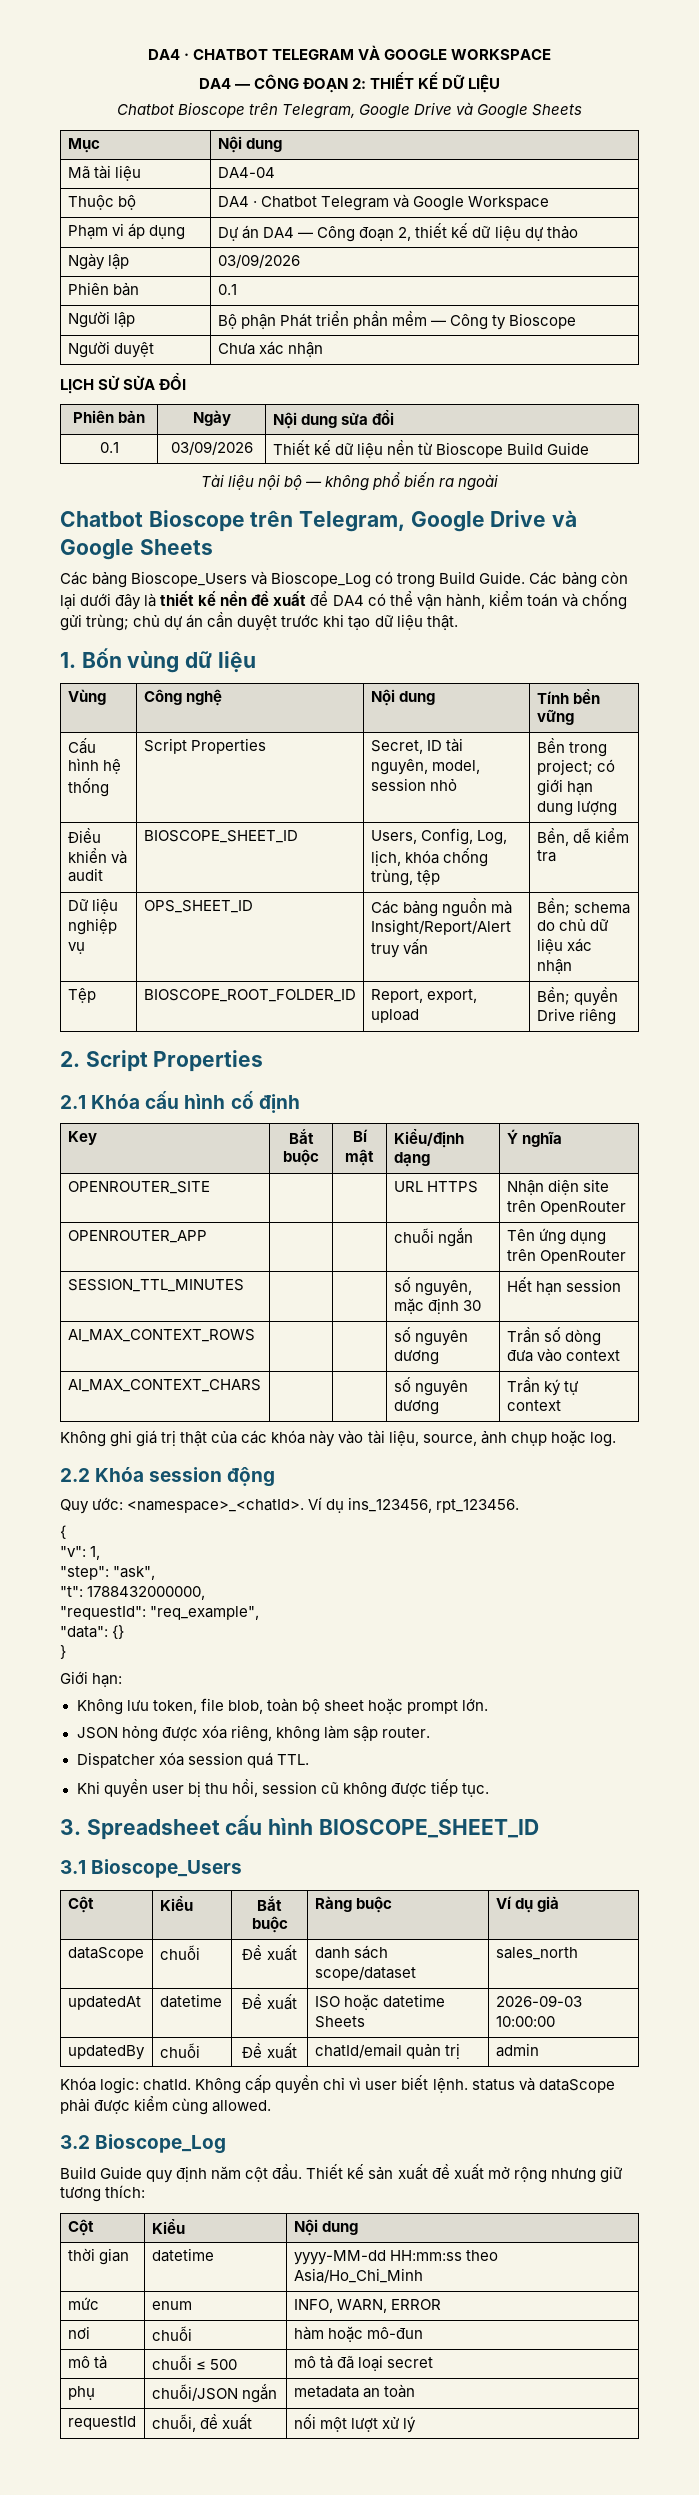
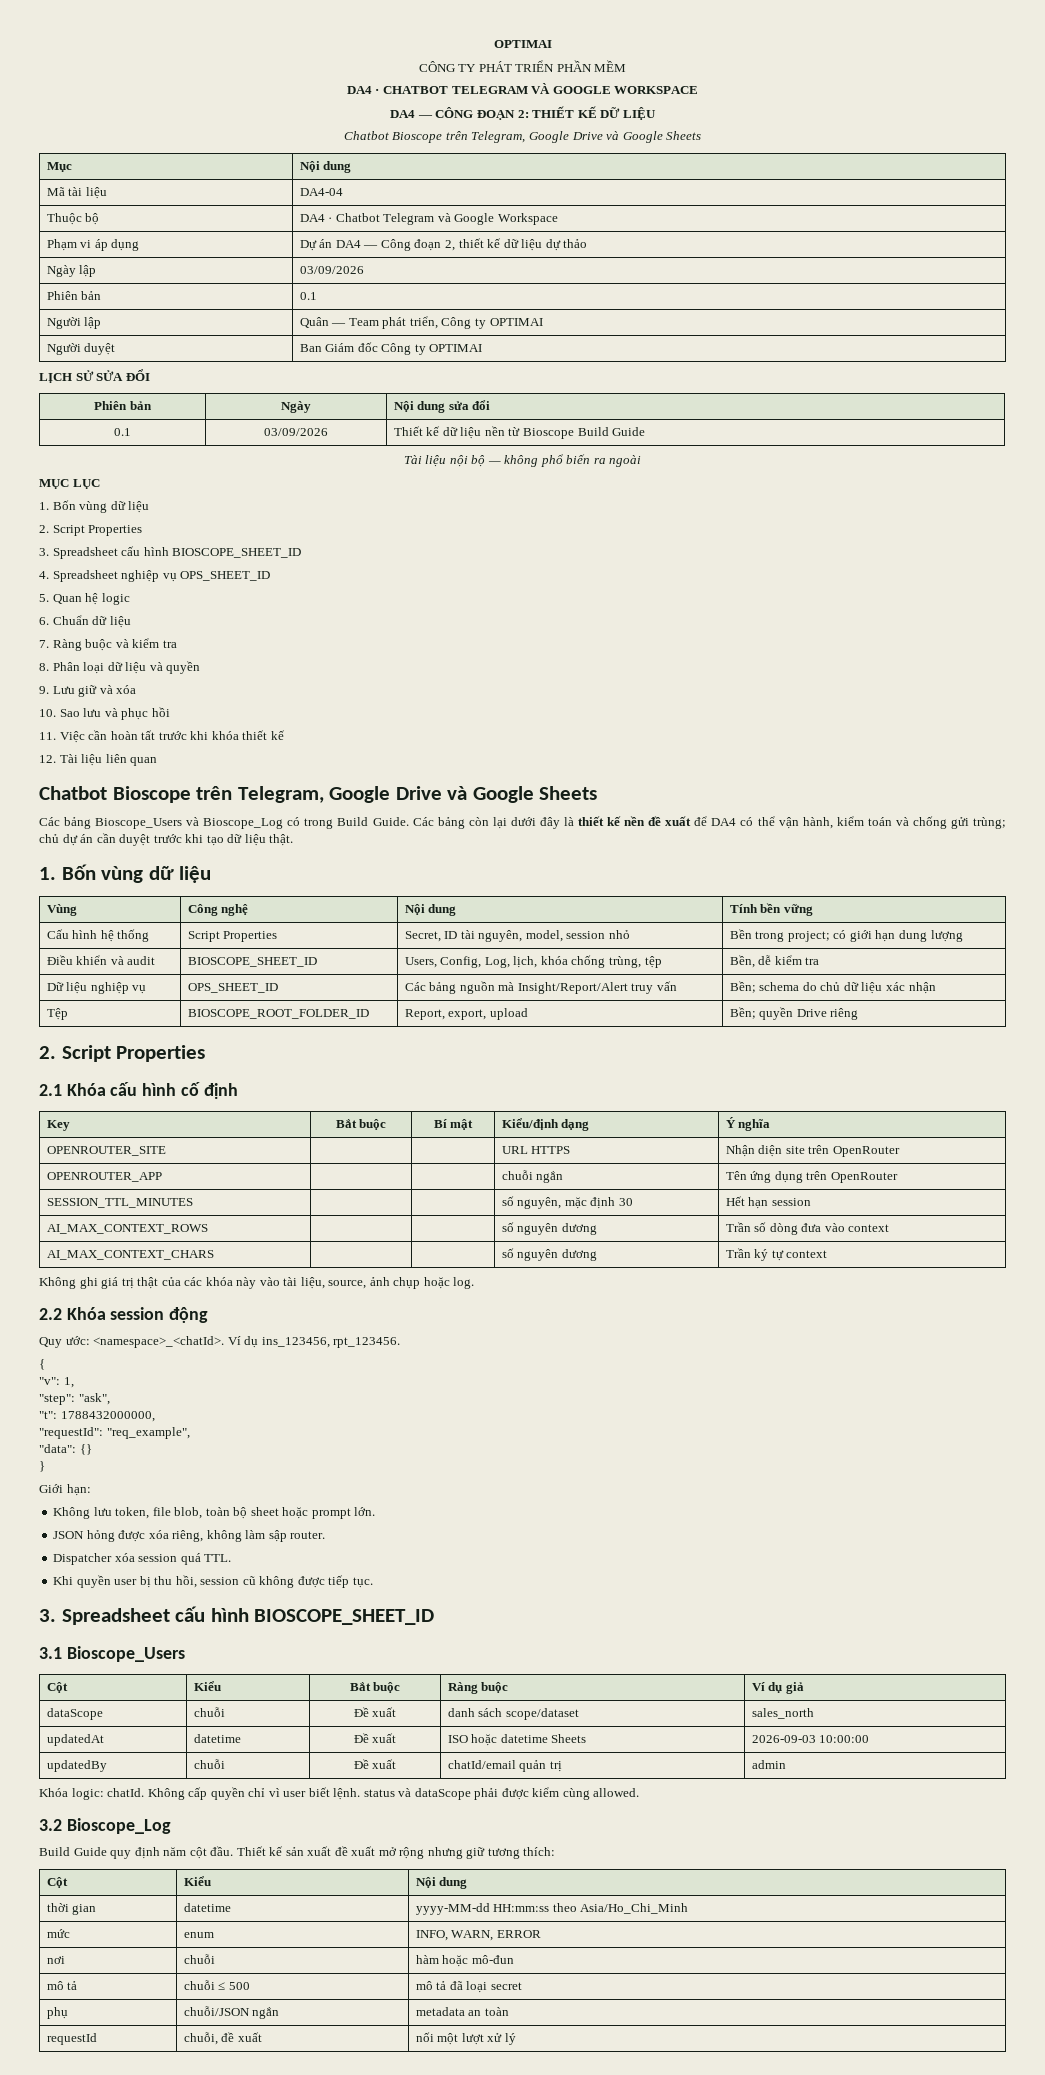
(147, 54) none -> [493,40,552,48] [418,60,627,72] OPTIMAI // CÔNG TY PHÁT TRIỂN PHẦN MỀM //
[217,311,577,330] Bộ phận Phát triển phần mềm — Công ty Bioscope -> [299,316,543,329] Quân — Team phát triển, Công ty OPTIMAI
[217,341,324,358] Chưa xác nhận -> [299,342,483,355] Ban Giám đốc Công ty OPTIMAI
(499, 482) none -> [39,479,100,489] [39,500,150,513] [39,525,143,536] [39,546,302,559] [39,570,271,582] [39,593,130,605] [39,615,131,628] [39,638,177,651] [39,661,201,674] [39,685,137,697] [39,707,170,720] [39,730,285,743] [39,754,158,766] // MỤC LỤC // 1. Bốn vùng dữ liệu // 2. Script Properties // 3. Spreadsheet cấu hình BIOSCOPE_SHEET_ID // 4. Spreadsheet nghiệp vụ OPS_SHEET_ID // 5. Quan hệ logic // 6. Chuẩn dữ liệu // 7. Ràng buộc và kiểm tra // 8. Phân loại dữ liệu và quyền // 9. Lưu giữ và xóa // 10. Sao lưu và phục hồi // 11. Việc cần hoàn tất trước khi khóa thiết kế // 12. Tài liệu liên quan

